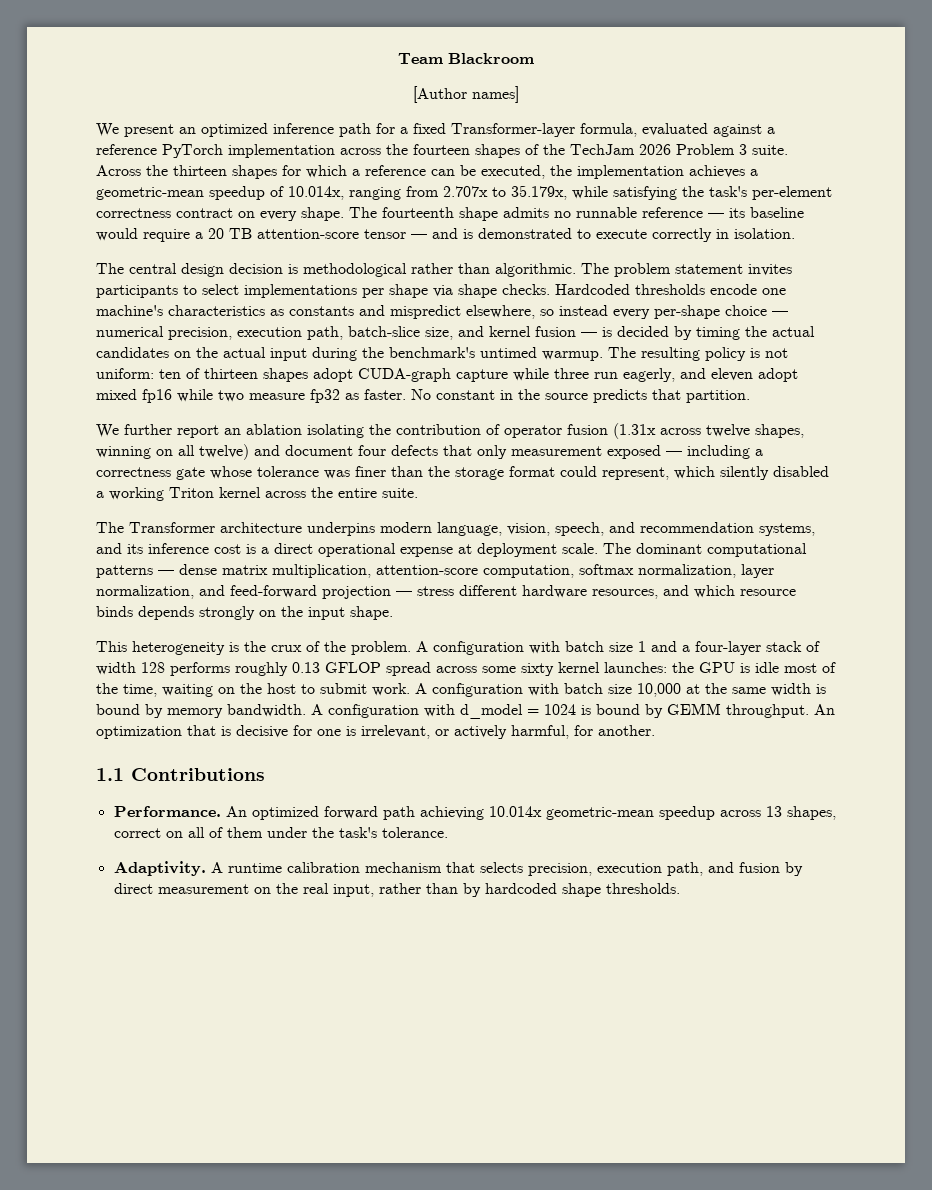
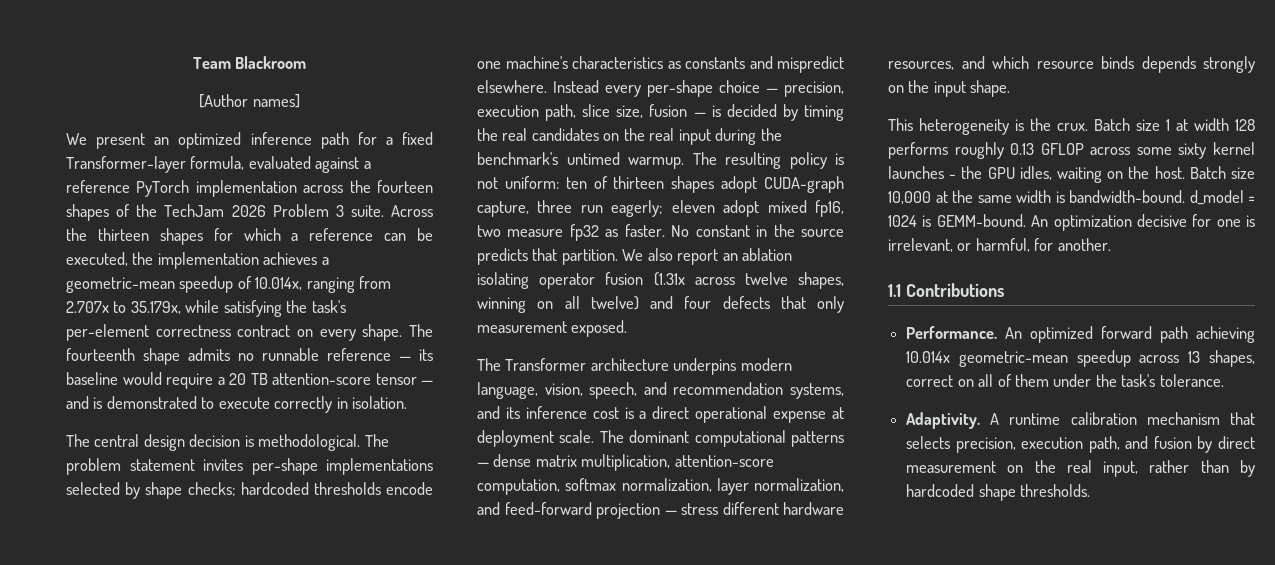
[303,263,792,277] [96,284,630,298] methodological rather than algorithmic. The problem statement invites participants to select implementations per shape via shape checks. Hardcoded -> [258,434,389,451] [66,458,433,475] [66,482,309,499] methodological. The problem statement invites per-shape implementations selected by shape checks; hardcoded
[466,305,608,319] elsewhere, so instead -> [477,80,600,93] elsewhere. Instead
[96,326,531,340] numerical precision, execution path, batch-slice size, and kernel -> [784,81,844,97] [477,104,644,121] precision, execution path, slice size,
[772,326,815,337] actual -> [502,128,528,141] real
[223,347,266,358] actual -> [649,128,675,141] real
[456,368,706,382] capture while three run eagerly, and -> [477,200,664,217] capture, three run eagerly;
[142,389,213,403] fp16 while -> [815,200,844,217] fp16,
[96,424,172,438] // We further -> [622,248,673,261] We also
[369,424,500,435] the contribution of -> (529, 280) none
[285,445,353,456] document -> (673, 302) none
[607,445,763,459] [96,466,829,480] [96,487,418,501] exposed — including a correctness gate whose tolerance was finer than the storage format could represent, which silently disabled a working Triton kernel across the entire suite. -> [571,320,628,337] exposed.
[271,641,820,655] crux of the problem. A configuration with batch size 1 and a four-layer stack of -> [1057,118,1188,131] crux. Batch size 1 at
[386,662,431,676] spread -> (1084, 149) none
[604,662,836,673] [96,683,603,697] launches: the GPU is idle most of the time, waiting on the host to submit work. A configuration with batch -> [888,166,1226,183] launches - the GPU idles, waiting on the host. Batch
[96,703,835,719] [96,725,231,739] bound by memory bandwidth. A configuration with d_model = 1024 is bound by GEMM throughput. An optimization that is -> [1069,190,1255,205] [888,214,1132,231] bandwidth-bound. d_model = 1024 is GEMM-bound. An optimization
[454,725,507,739] actively -> (972, 247) none

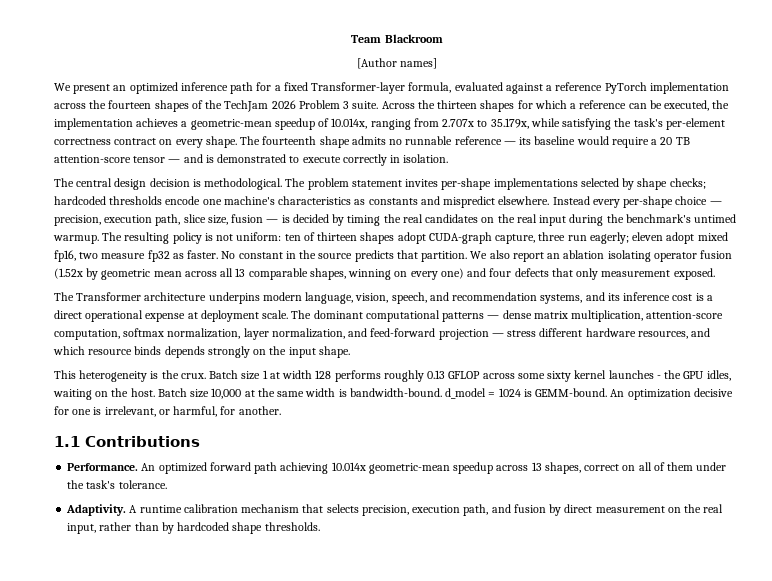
[653,272,788,286] (1.31x across twelve -> [54,268,308,280] (1.52x by geometric mean across all 13 comparable
[564,296,639,310] all twelve) -> [410,268,464,280] every one)

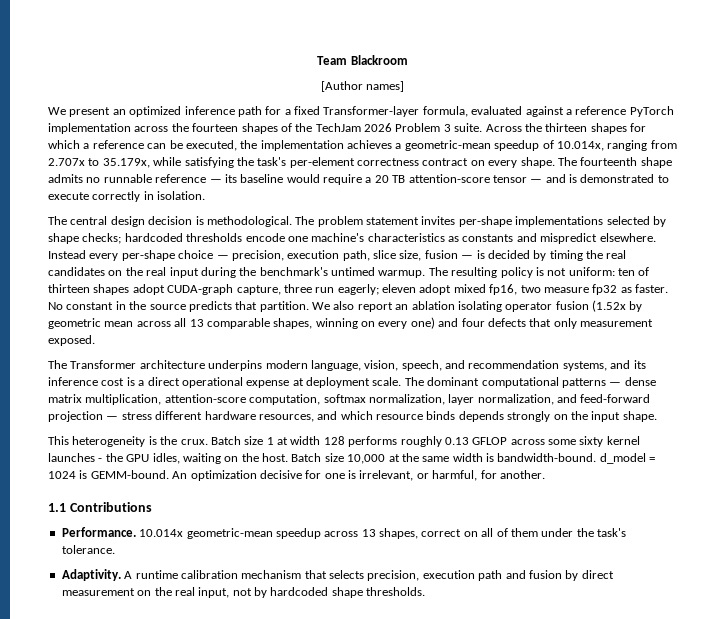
[141,462,329,474] An optimized forward path achieving -> (136, 532) none
[463,504,489,516] path, -> [478,570,503,581] path
[99,522,159,531] rather than -> [232,588,252,596] not

